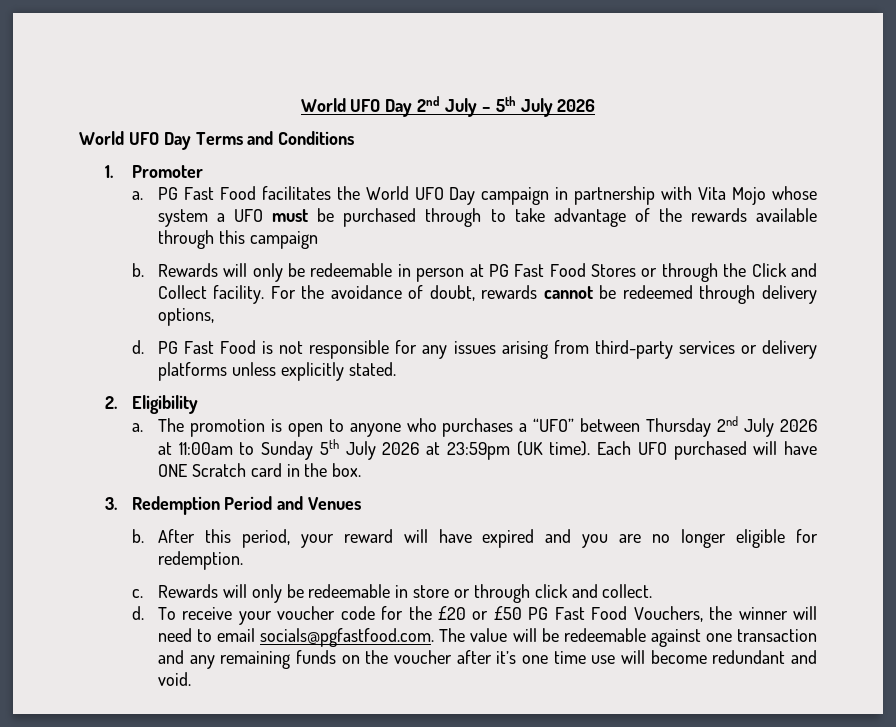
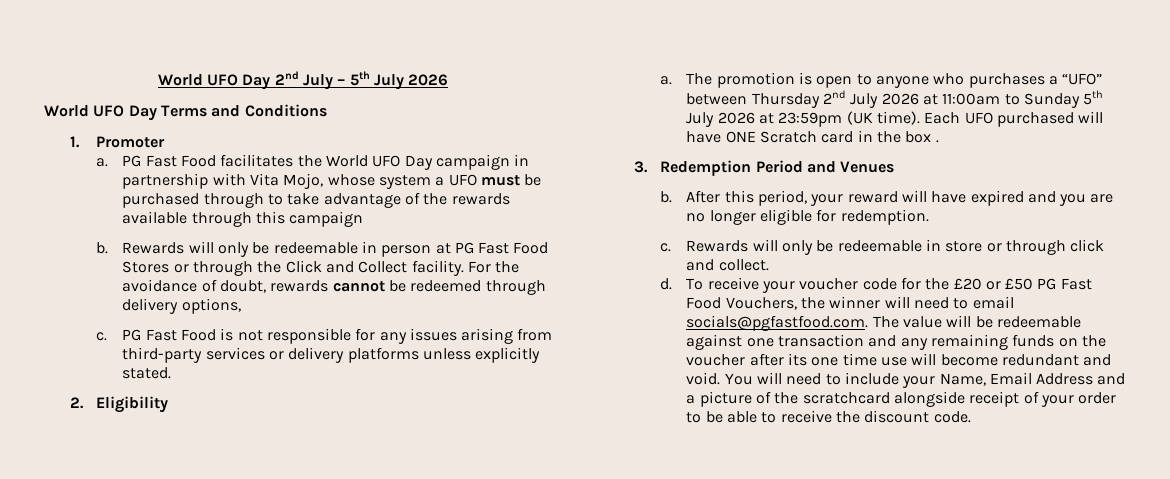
[732,187,767,205] Mojo -> [283,173,324,189] Mojo,
[131,340,144,354] d. -> [96,332,108,341] c.
[332,463,362,477] box. -> [905,131,939,143] box .
[496,651,517,664] it’s -> [787,353,807,366] its
(191, 679) none -> [724,372,1126,388] [686,391,1117,407] [686,410,971,423] You will need to include your Name, Email Address and a picture of the scratchcard alongside receipt of your order to be able to receive the discount code.

